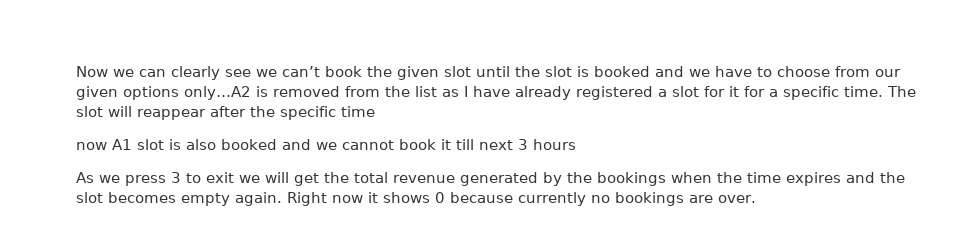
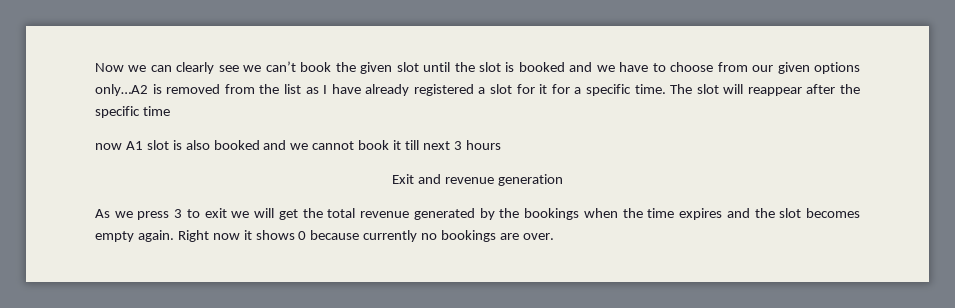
(576, 144) none -> [392,174,563,186] // Exit and revenue generation

